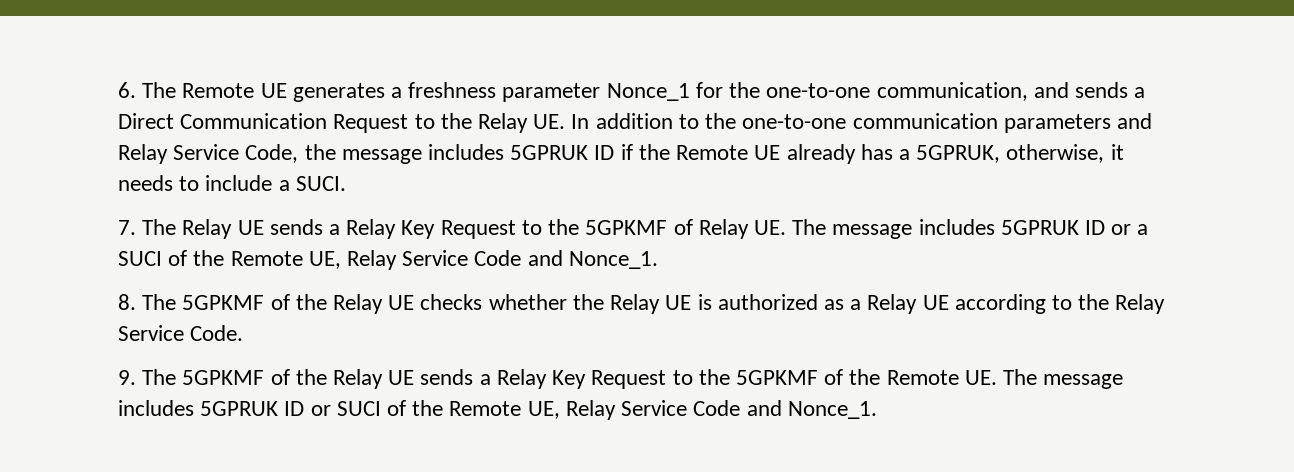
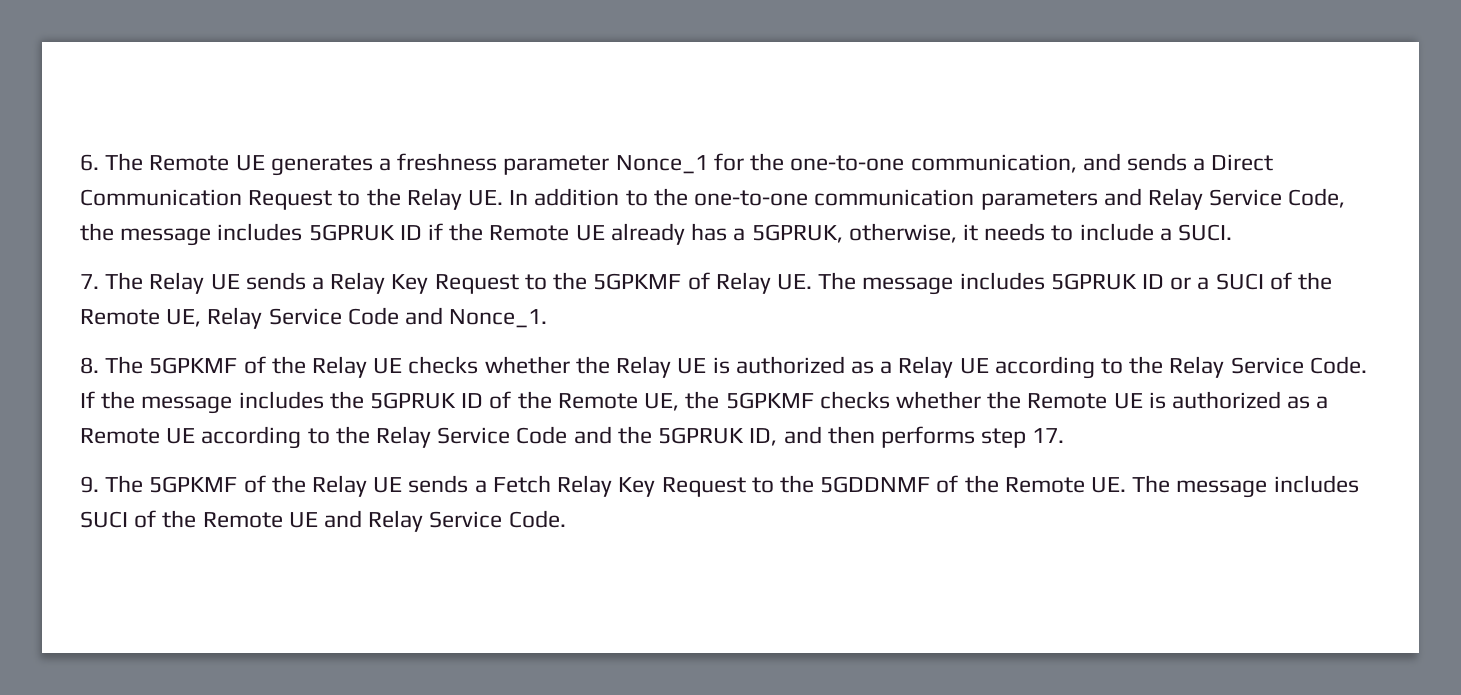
(244, 333) none -> [80,391,1329,414] [80,426,1065,449] If the message includes the 5GPRUK ID of the Remote UE, the 5GPKMF checks whether the Remote UE is authorized as a Remote UE according to the Relay Service Code and the 5GPRUK ID, and then performs step 17.
[496,369,818,389] Relay Key Request to the 5GPKMF -> [492,475,931,497] Fetch Relay Key Request to the 5GDDNMF
[200,400,877,420] 5GPRUK ID or SUCI of the Remote UE, Relay Service Code and Nonce_1. -> [80,510,566,532] SUCI of the Remote UE and Relay Service Code.

